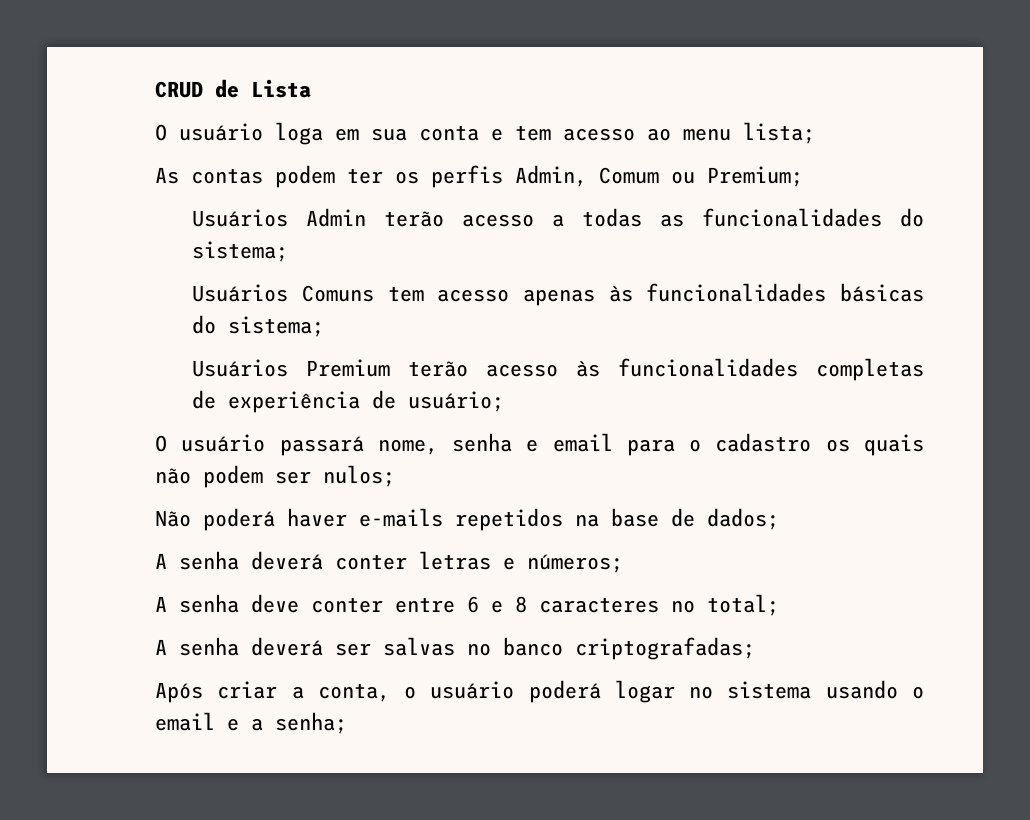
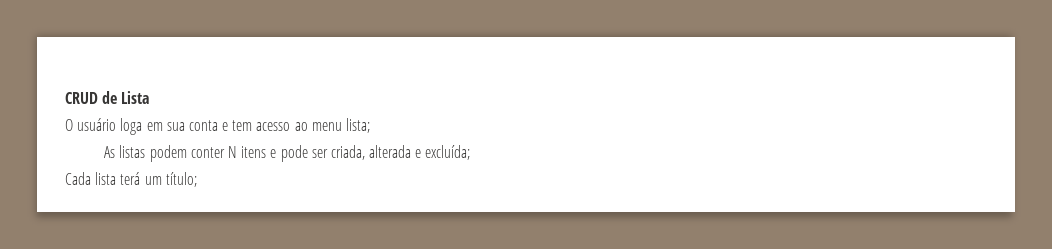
[191,165,803,188] [192,208,924,227] [192,241,289,262] [192,283,924,306] [192,315,325,337] [192,358,924,381] [192,390,505,413] [155,433,924,456] [155,465,395,488] [155,508,779,531] [155,551,623,573] [155,594,779,616] [155,637,755,660] [155,680,924,703] [155,712,347,734] contas podem ter os perfis Admin, Comum ou Premium; // Usuários Admin terão acesso a todas as funcionalidades do sistema; // Usuários Comuns tem acesso apenas às funcionalidades básicas do sistema; // Usuários Premium terão acesso às funcionalidades completas de experiência de usuário; // O usuário passará nome, senha e email para o cadastro os quais não podem ser nulos; // Não poderá haver e-mails repetidos na base de dados; // A senha deverá conter letras e números; // A senha deve conter entre 6 e 8 caracteres no total; // A senha deverá ser salvas no banco criptografadas; // Após criar a conta, o usuário poderá logar no sistema usando o email e a senha; -> [119,145,471,162] [65,172,197,187] listas podem conter N itens e pode ser criada, alterada e excluída; // Cada lista terá um título;

